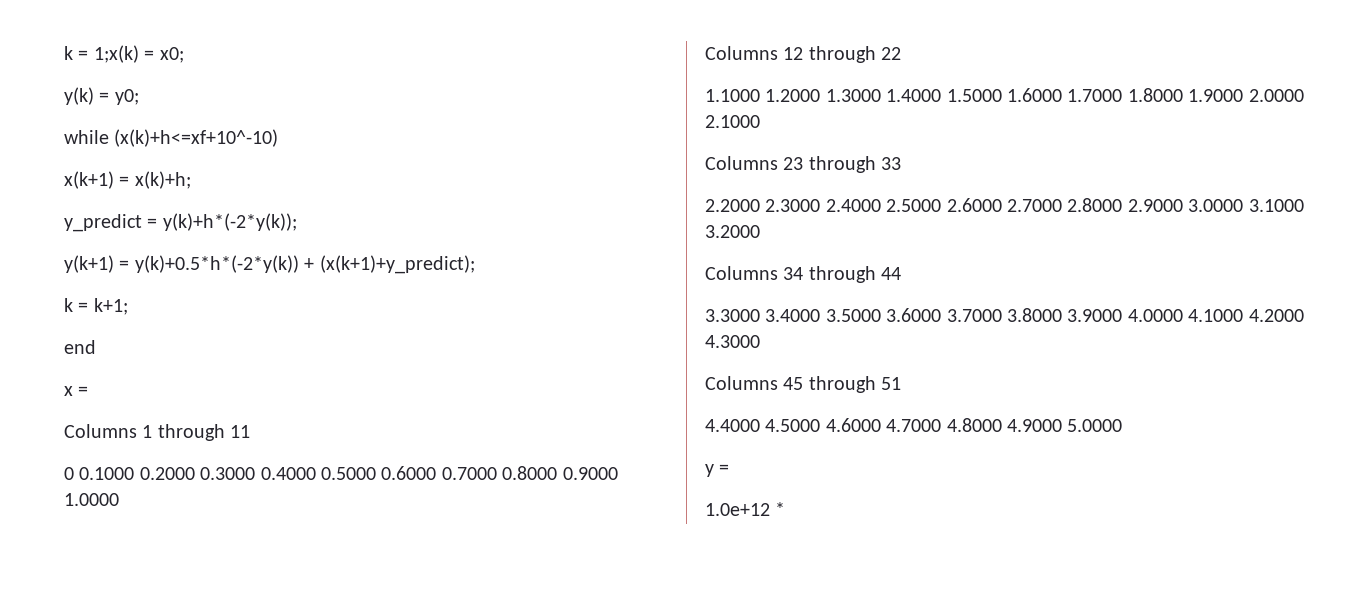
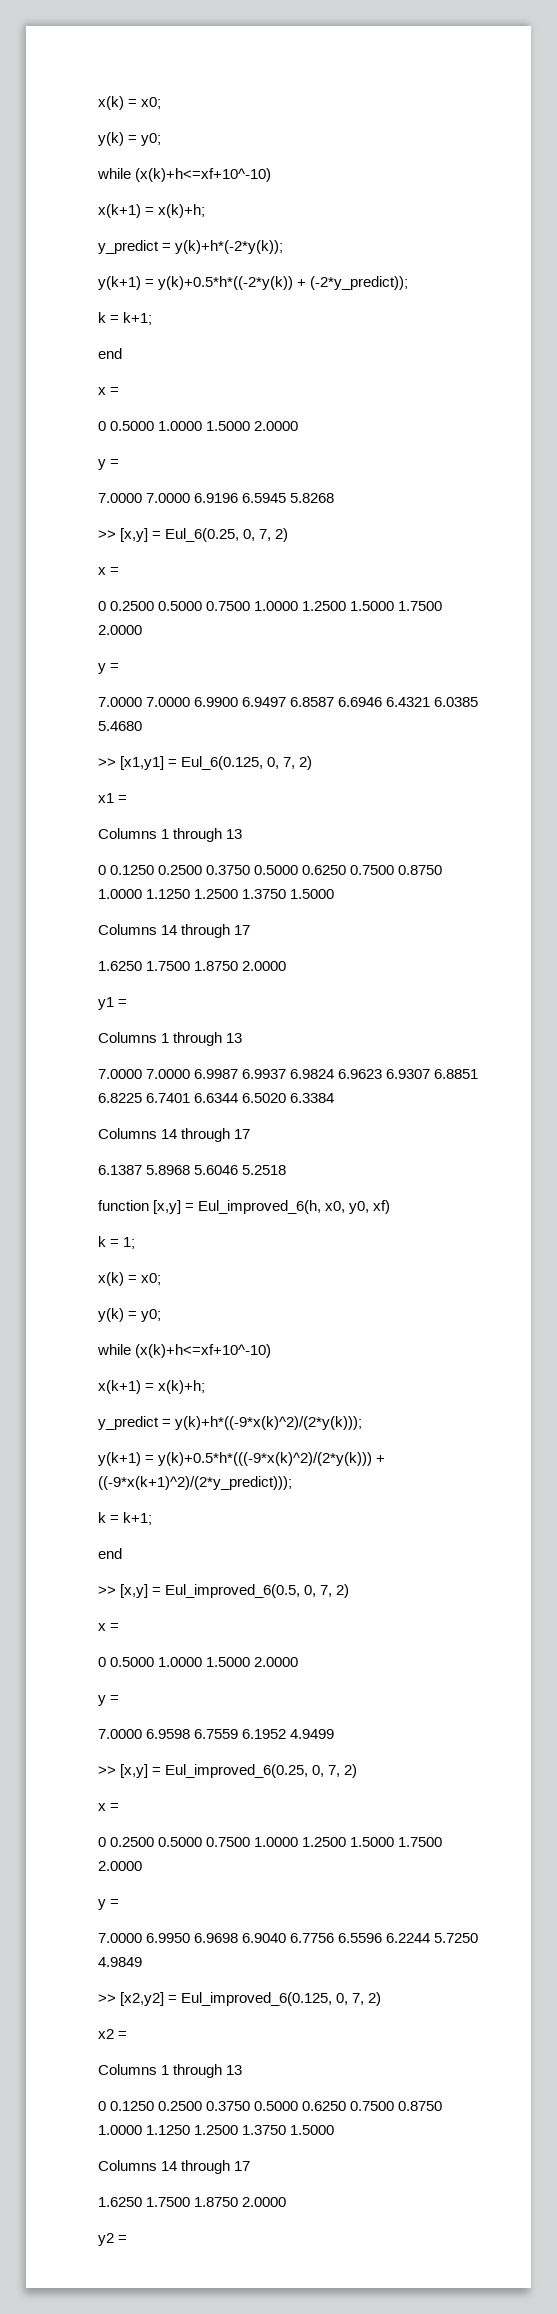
[64,45,139,63] k = 1;x(k) -> [98,96,124,110] x(k)
[134,255,475,274] y(k)+0.5*h*(-2*y(k)) + (x(k+1)+y_predict); -> [158,276,409,290] y(k)+0.5*h*((-2*y(k)) + (-2*y_predict));
[64,424,251,441] [64,466,618,480] [64,493,119,506] [705,46,902,63] [705,88,1304,102] [705,115,760,128] [705,156,902,173] [705,198,1304,212] [705,225,760,238] [705,266,902,283] [705,308,1304,322] [705,335,760,348] [705,376,902,393] [705,418,1123,432] [705,464,730,477] [705,502,786,516] Columns 1 through 11 // 0 0.1000 0.2000 0.3000 0.4000 0.5000 0.6000 0.7000 0.8000 0.9000 1.0000 // Columns 12 through 22 // 1.1000 1.2000 1.3000 1.4000 1.5000 1.6000 1.7000 1.8000 1.9000 2.0000 2.1000 // Columns 23 through 33 // 2.2000 2.3000 2.4000 2.5000 2.6000 2.7000 2.8000 2.9000 3.0000 3.1000 3.2000 // Columns 34 through 44 // 3.3000 3.4000 3.5000 3.6000 3.7000 3.8000 3.9000 4.0000 4.1000 4.2000 4.3000 // Columns 45 through 51 // 4.4000 4.5000 4.6000 4.7000 4.8000 4.9000 5.0000 // y = // 1.0e+12 * -> [98,421,299,431] [98,459,120,470] [98,493,335,503] [98,528,289,542] [98,567,120,575] [98,601,443,611] [98,625,142,635] [98,663,120,674] [98,697,479,707] [98,721,142,731] [98,756,313,770] [98,793,128,803] [98,828,243,842] [98,865,443,875] [98,889,335,899] [98,924,251,938] [98,961,287,971] [98,997,128,1010] [98,1032,243,1046] [98,1069,479,1079] [98,1093,335,1103] [98,1128,251,1142] [98,1165,287,1175] [98,1200,391,1214] [98,1236,136,1249] [98,1272,162,1286] [98,1308,162,1322] [97,1344,272,1358] [98,1380,206,1394] [98,1416,363,1430] [98,1452,386,1466] [98,1476,292,1490] [98,1512,153,1525] [98,1548,122,1559] [98,1584,350,1598] [98,1623,120,1631] [98,1657,299,1667] [98,1695,120,1706] [98,1729,335,1739] [98,1764,358,1778] [98,1803,120,1811] [98,1837,443,1847] [98,1861,142,1871] [98,1899,120,1910] [98,1933,479,1943] [98,1957,142,1967] [98,1992,382,2006] [98,2029,128,2039] [98,2064,243,2078] [98,2101,443,2111] [98,2125,335,2135] [98,2160,251,2174] [98,2197,287,2207] [98,2233,128,2246] 0 0.5000 1.0000 1.5000 2.0000 // y = // 7.0000 7.0000 6.9196 6.5945 5.8268 // >> [x,y] = Eul_6(0.25, 0, 7, 2) // x = // 0 0.2500 0.5000 0.7500 1.0000 1.2500 1.5000 1.7500 2.0000 // y = // 7.0000 7.0000 6.9900 6.9497 6.8587 6.6946 6.4321 6.0385 5.4680 // >> [x1,y1] = Eul_6(0.125, 0, 7, 2) // x1 = // Columns 1 through 13 // 0 0.1250 0.2500 0.3750 0.5000 0.6250 0.7500 0.8750 1.0000 1.1250 1.2500 1.3750 1.5000 // Columns 14 through 17 // 1.6250 1.7500 1.8750 2.0000 // y1 = // Columns 1 through 13 // 7.0000 7.0000 6.9987 6.9937 6.9824 6.9623 6.9307 6.8851 6.8225 6.7401 6.6344 6.5020 6.3384 // Columns 14 through 17 // 6.1387 5.8968 5.6046 5.2518 // function [x,y] = Eul_improved_6(h, x0, y0, xf) // k = 1; // x(k) = x0; // y(k) = y0; // while (x(k)+h<=xf+10^-10) // x(k+1) = x(k)+h; // y_predict = y(k)+h*((-9*x(k)^2)/(2*y(k))); // y(k+1) = y(k)+0.5*h*(((-9*x(k)^2)/(2*y(k))) + ((-9*x(k+1)^2)/(2*y_predict))); // k = k+1; // end // >> [x,y] = Eul_improved_6(0.5, 0, 7, 2) // x = // 0 0.5000 1.0000 1.5000 2.0000 // y = // 7.0000 6.9598 6.7559 6.1952 4.9499 // >> [x,y] = Eul_improved_6(0.25, 0, 7, 2) // x = // 0 0.2500 0.5000 0.7500 1.0000 1.2500 1.5000 1.7500 2.0000 // y = // 7.0000 6.9950 6.9698 6.9040 6.7756 6.5596 6.2244 5.7250 4.9849 // >> [x2,y2] = Eul_improved_6(0.125, 0, 7, 2) // x2 = // Columns 1 through 13 // 0 0.1250 0.2500 0.3750 0.5000 0.6250 0.7500 0.8750 1.0000 1.1250 1.2500 1.3750 1.5000 // Columns 14 through 17 // 1.6250 1.7500 1.8750 2.0000 // y2 =

